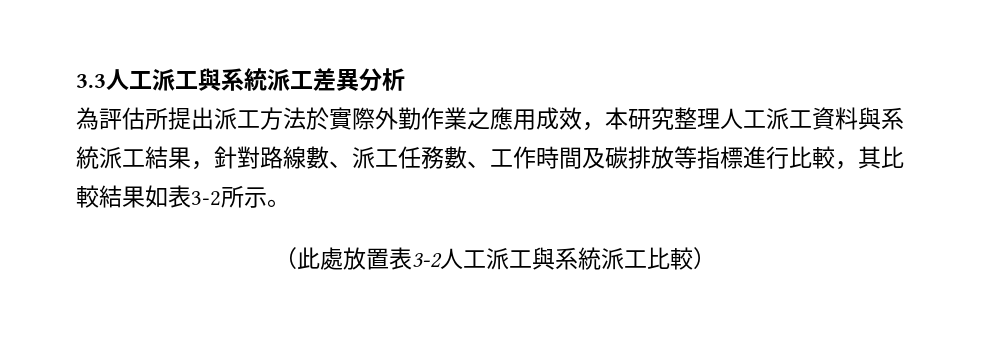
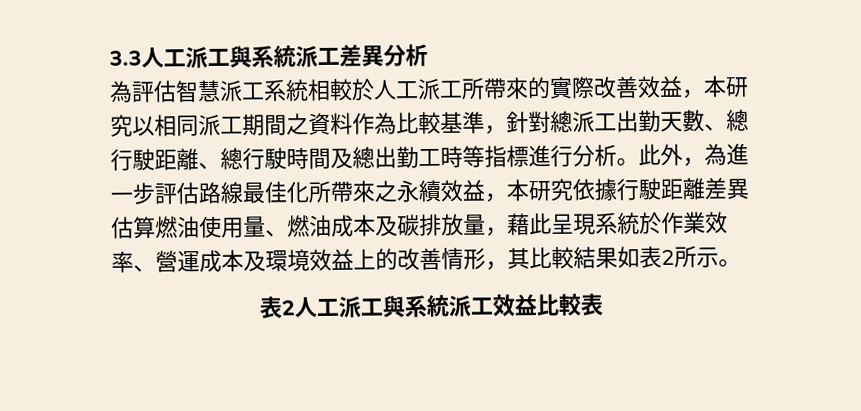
[145,107,904,131] [76,146,835,170] 所提出派工方法於實際外勤作業之應用成效，本研究整理人工派工資料與系統派工結果，針對路線數、派工任務數、工作時間及碳排放等指標進行比較 -> [175,75,749,103] [110,109,749,137] [110,143,749,171] [110,177,749,205] [111,211,728,239] [111,247,486,273] 智慧派工系統相較於人工派工所帶來的實際改善效益，本研究以相同派工期間之資料作為比較基準，針對總派工出勤天數、總行駛距離、總行駛時間及總出勤工時等指標進行分析。此外，為進一步評估路線最佳化所帶來之永續效益，本研究依據行駛距離差異估算燃油使用量、燃油成本及碳排放量，藉此呈現系統於作業效率、營運成本及環境效益上的改善情形
[191,191,221,206] 3-2 -> [661,249,675,265] 2
[273,247,716,270] （此處放置表3-2人工派工與系統派工比較） -> [259,293,603,319] 表2人工派工與系統派工效益比較表

